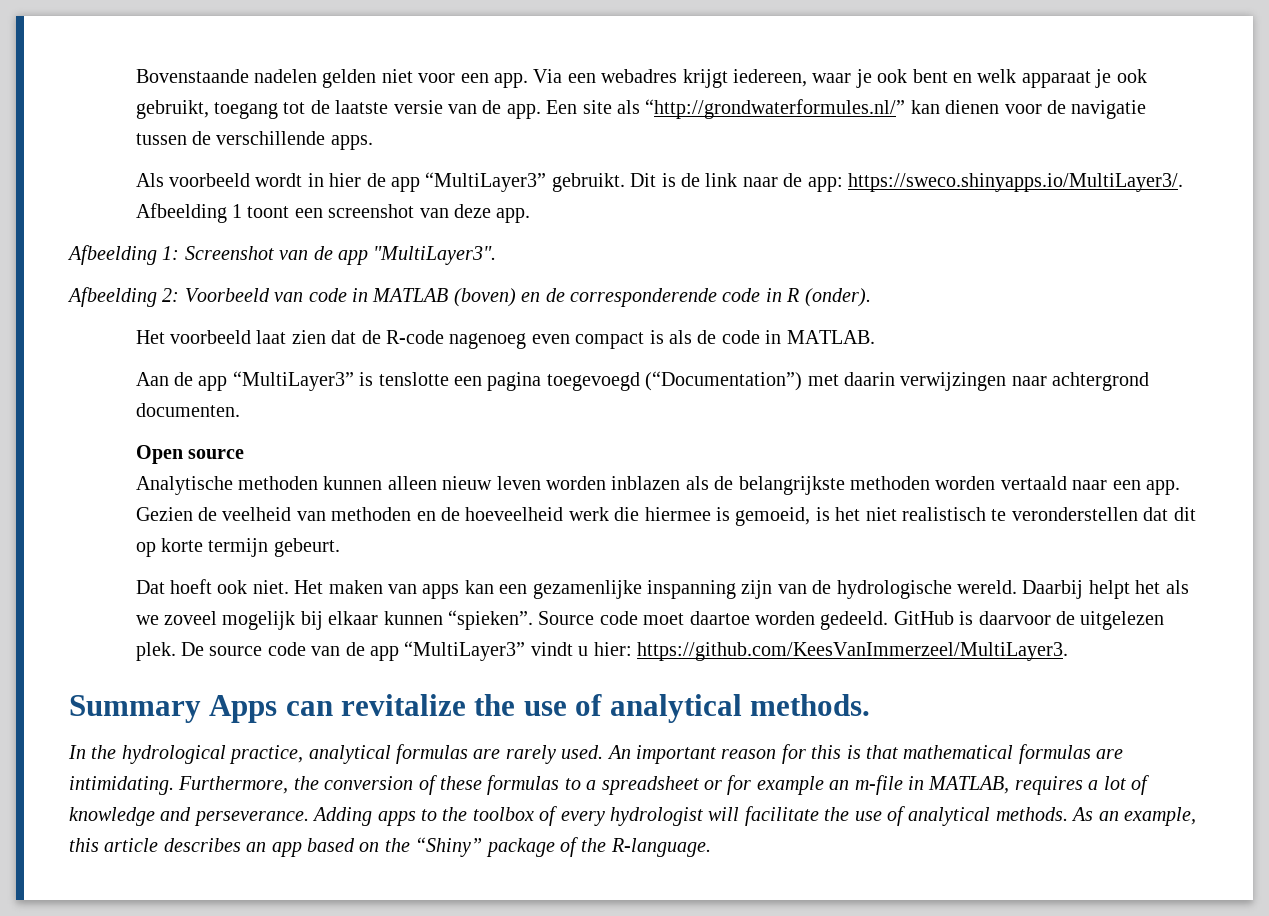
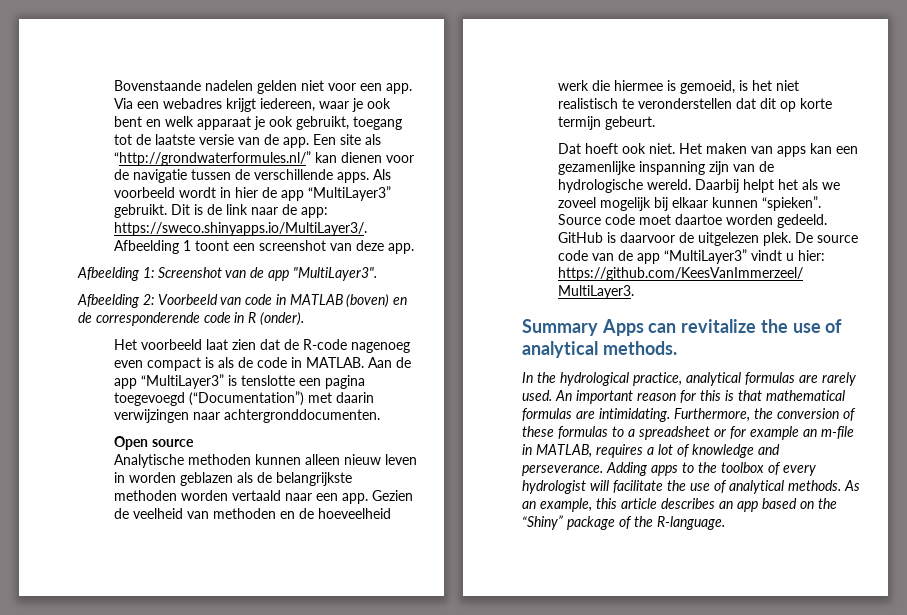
(373, 142) // -> (370, 177) none
(875, 337) // -> (365, 362) none
[1052,372,1150,391] [135,403,240,417] achtergrond documenten. -> [224,409,381,423] achtergronddocumenten.
[545,476,681,490] worden inblazen -> [114,472,234,486] in worden geblazen

